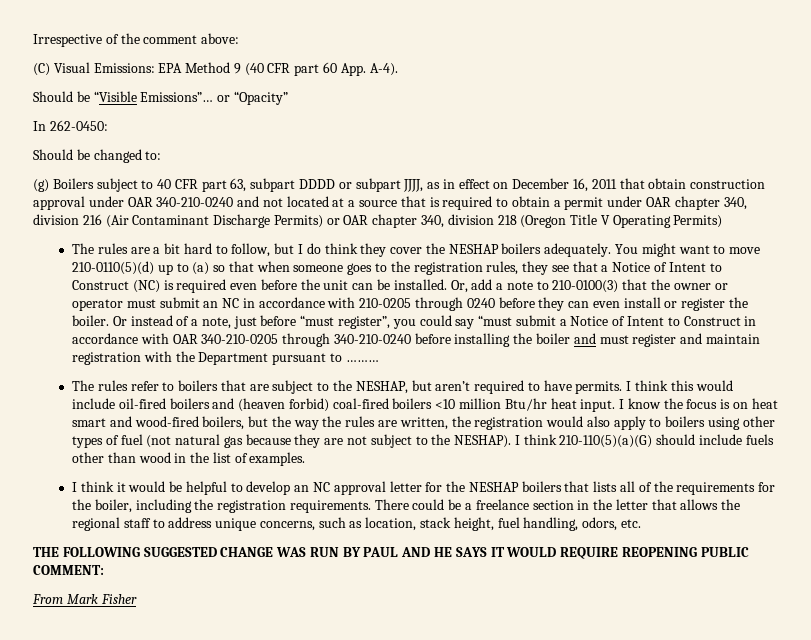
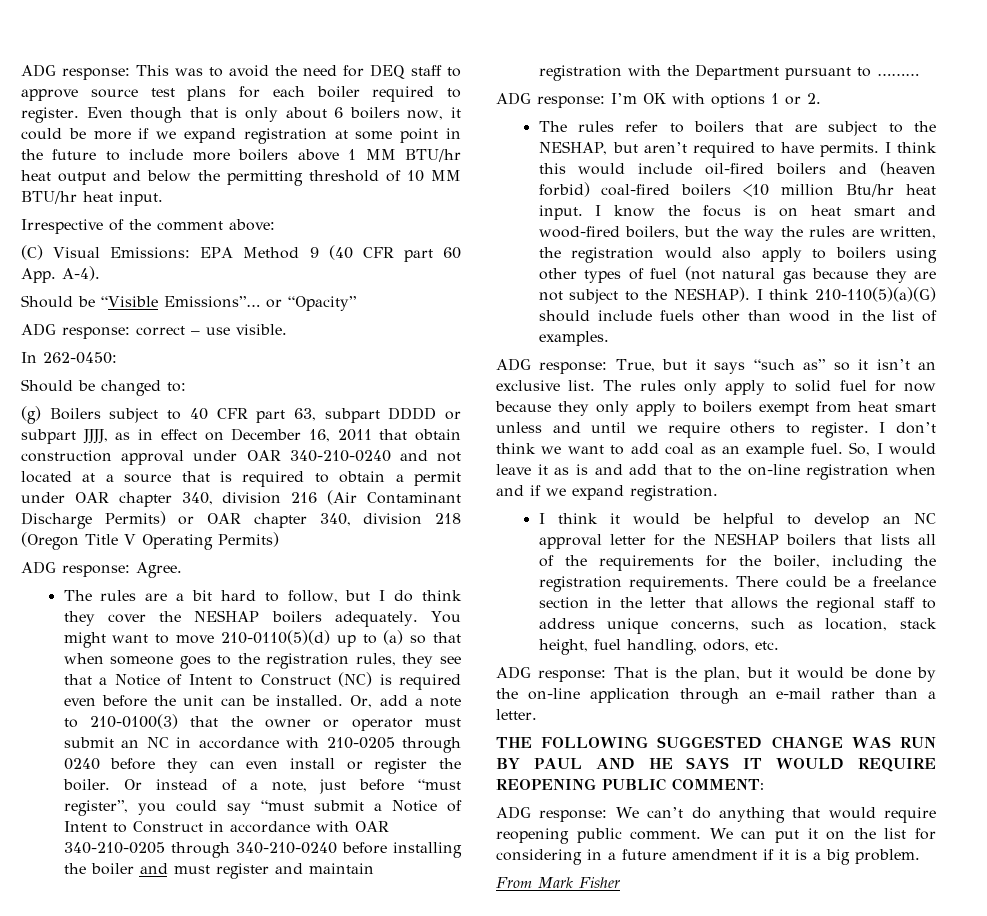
(33, 40) none -> [21,64,461,80] [21,86,461,102] [21,107,461,123] [21,128,462,144] [21,149,462,162] [21,170,461,186] [21,191,163,206] ADG response: This was to avoid the need for DEQ staff to approve source test plans for each boiler required to register. Even though that is only about 6 boilers now, it could be more if we expand registration at some point in the future to include more boilers above 1 MM BTU/hr heat output and below the permitting threshold of 10 MM BTU/hr heat input. //
(288, 98) none -> [21,323,287,339] // ADG response: correct – use visible.
(723, 221) none -> [21,561,182,578] // ADG response: Agree.
(379, 361) none -> [496,92,821,108] // ADG response: I’m OK with options 1 or 2.
(306, 459) none -> [496,358,937,374] [496,380,936,395] [495,401,937,416] [496,422,936,438] [496,442,936,458] [496,464,936,480] [496,485,718,501] // ADG response: True, but it says “such as” so it isn’t an exclusive list. The rules only apply to solid fuel for now because they only apply to boilers exempt from heat smart unless and until we require others to register. I don’t think we want to add coal as an example fuel. So, I would leave it as is and add that to the on-line registration when and if we expand registration.
(641, 523) none -> [496,666,936,682] [496,688,936,704] [496,709,537,720] // ADG response: That is the plan, but it would be done by the on-line application through an e-mail rather than a letter.
(104, 570) none -> [496,806,936,823] [496,828,936,844] [496,849,920,865] // ADG response: We can’t do anything that would require reopening public comment. We can put it on the list for considering in a future amendment if it is a big problem.

